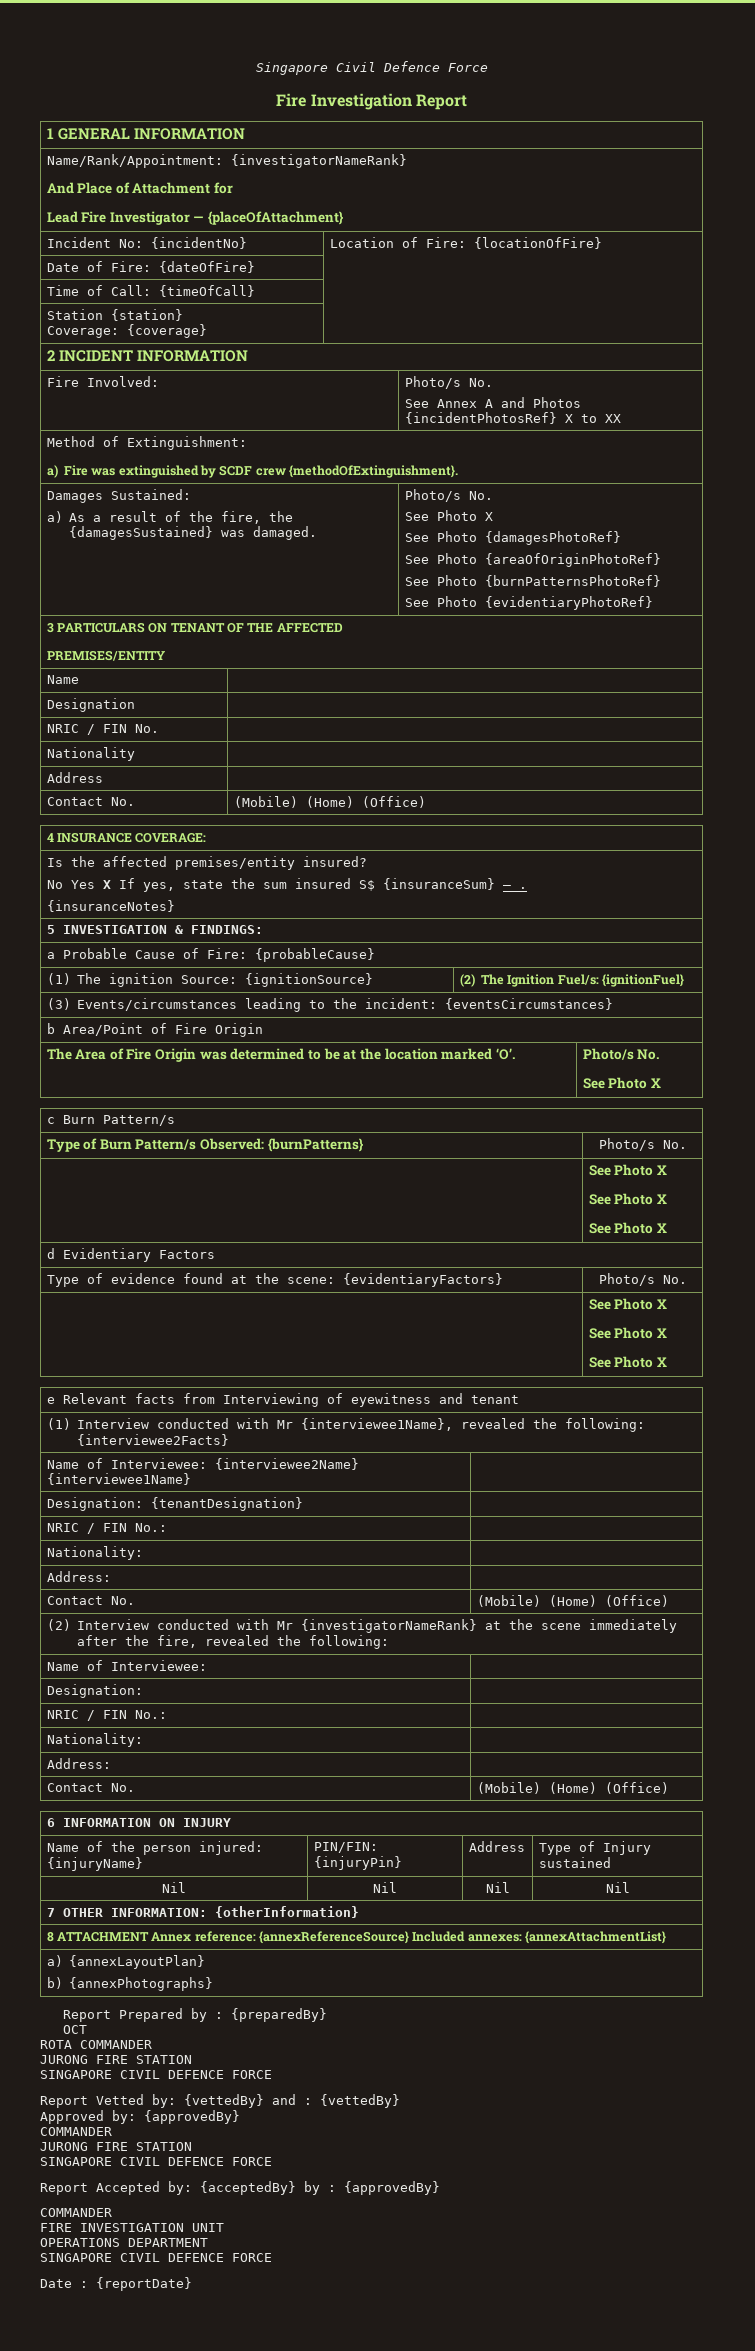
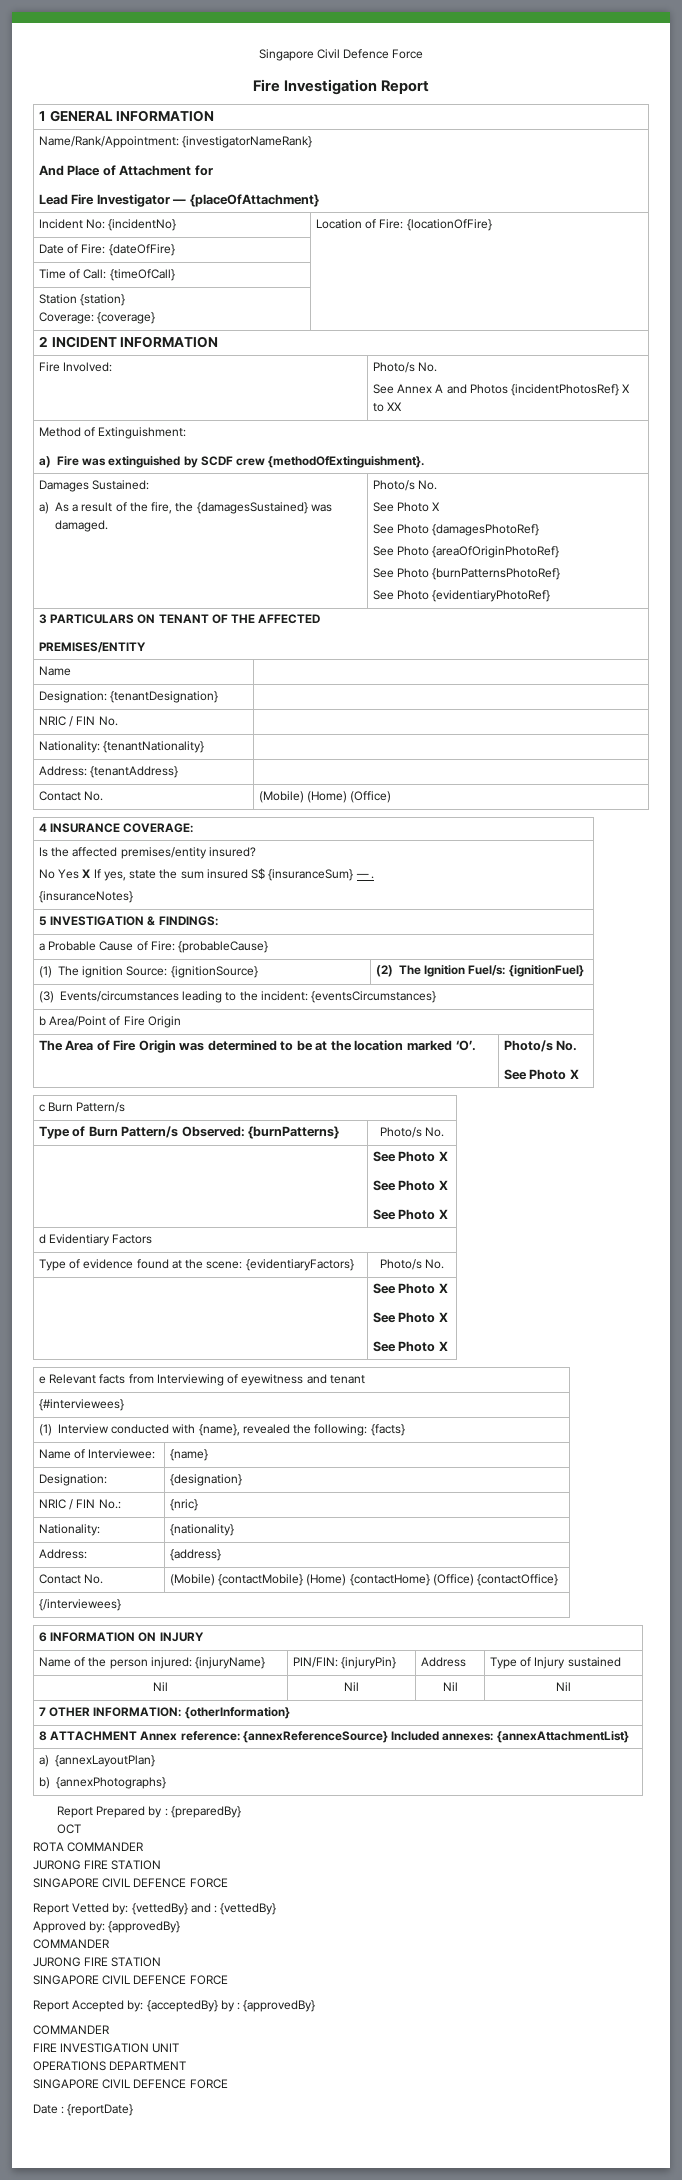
[46,698,135,712] Designation -> [38,691,219,703] Designation: {tenantDesignation}
[46,747,135,761] [46,772,103,783] Nationality | // Address -> [38,741,205,753] [38,766,179,778] Nationality: {tenantNationality} | // Address: {tenantAddress}
(519, 1399) none -> [38,1399,124,1411] // {#interviewees}
[276,1418,645,1432] [76,1434,229,1446] [46,1458,359,1470] [46,1473,191,1485] [46,1497,303,1511] [46,1523,167,1534] [46,1546,143,1560] [46,1571,111,1582] [46,1596,135,1605] [476,1595,669,1607] [46,1619,677,1633] [76,1635,389,1649] [46,1660,207,1671] [46,1684,143,1698] [46,1710,167,1721] [46,1733,143,1747] [46,1758,111,1769] [46,1783,135,1792] [476,1782,669,1794] Mr {interviewee1Name}, revealed the following: {interviewee2Facts} // Name of Interviewee: {interviewee2Name} {interviewee1Name} | // Designation: {tenantDesignation} | // NRIC / FIN No.: | // Nationality: | // Address: | // Contact No. | (Mobile) (Home) (Office) // (2) Interview conducted with Mr {investigatorNameRank} at the scene immediately after the fire, revealed the following: // Name of Interviewee: | // Designation: | // NRIC / FIN No.: | // Nationality: | // Address: | // Contact No. | (Mobile) (Home) (Office) -> [198,1424,405,1436] [38,1449,156,1459] [169,1449,208,1461] [38,1474,107,1486] [169,1474,242,1486] [38,1499,121,1510] [169,1499,198,1511] [38,1524,100,1536] [169,1524,234,1536] [38,1549,87,1559] [169,1549,221,1561] [38,1574,104,1584] [169,1574,559,1586] [38,1599,121,1611] {name}, revealed the following: {facts} // Name of Interviewee: | {name} // Designation: | {designation} // NRIC / FIN No.: | {nric} // Nationality: | {nationality} // Address: | {address} // Contact No. | (Mobile) {contactMobile} (Home) {contactHome} (Office) {contactOffice} // {/interviewees}

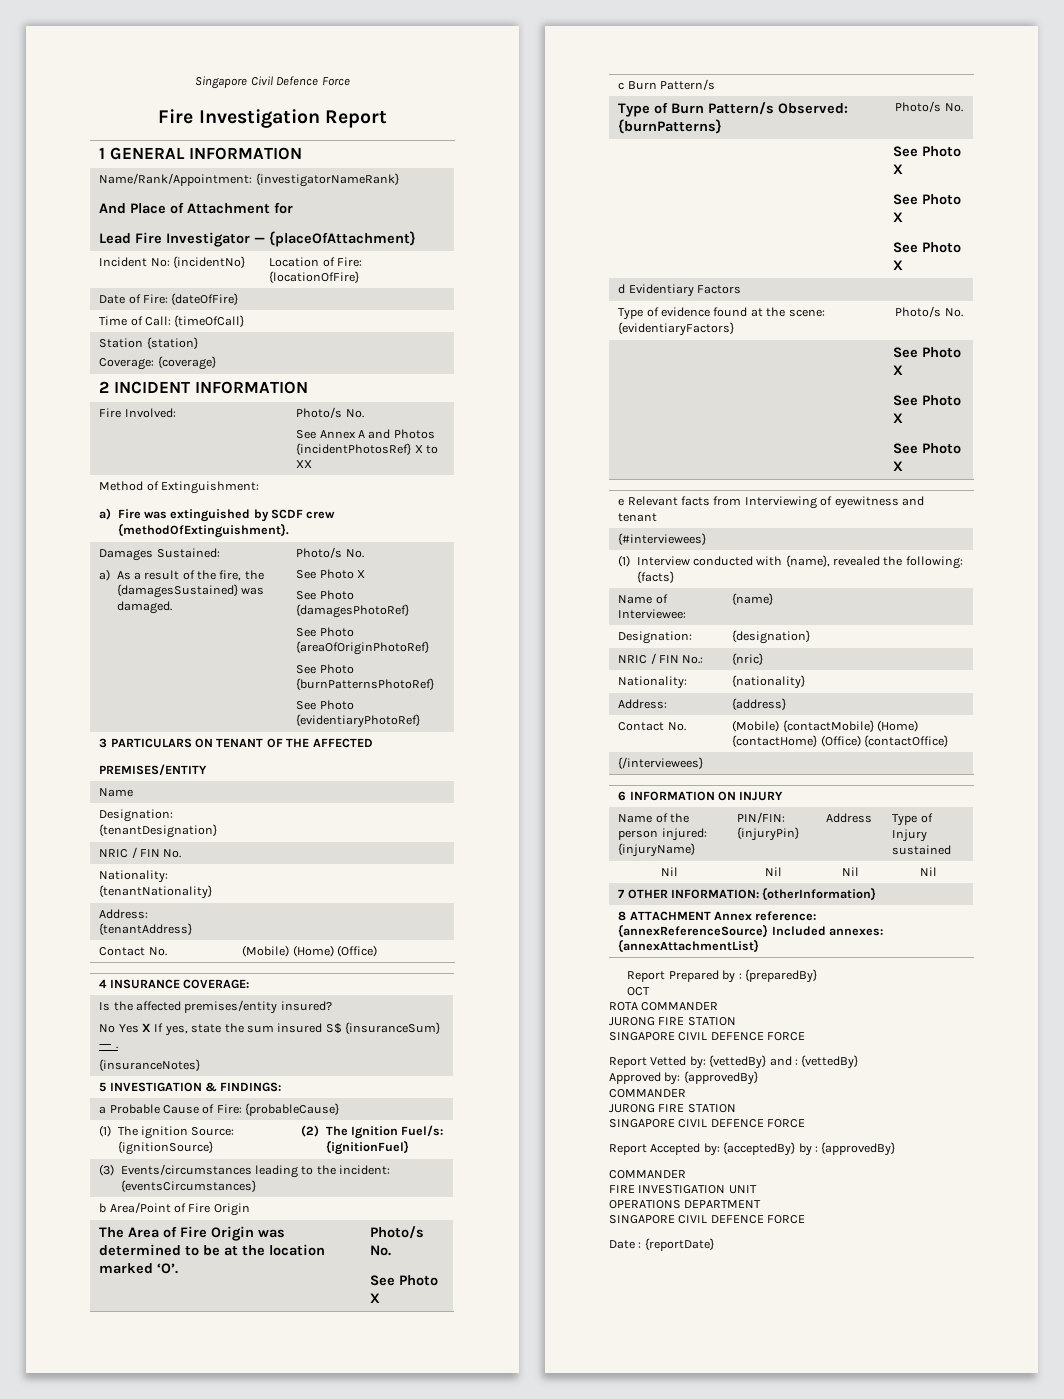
[38,1755,155,1767] [38,1777,166,1789] // a) {annexLayoutPlan} // b) {annexPhotographs} -> (760, 946) none

